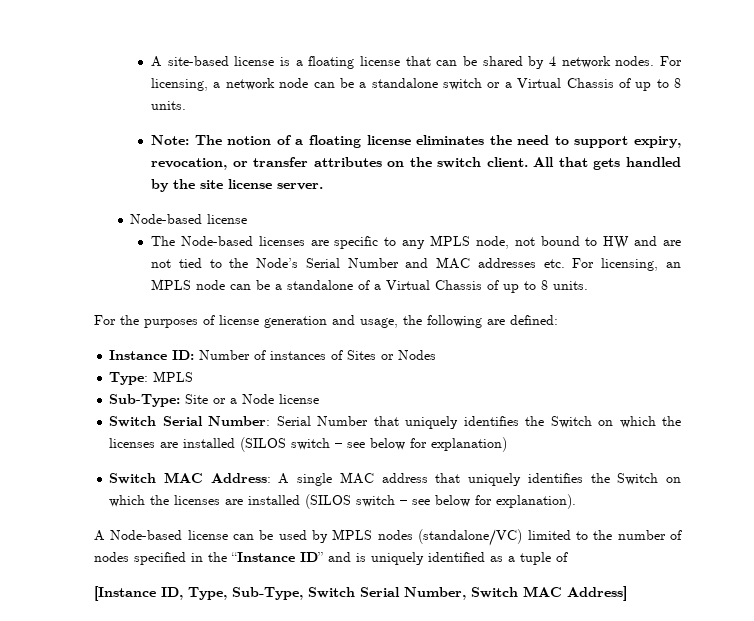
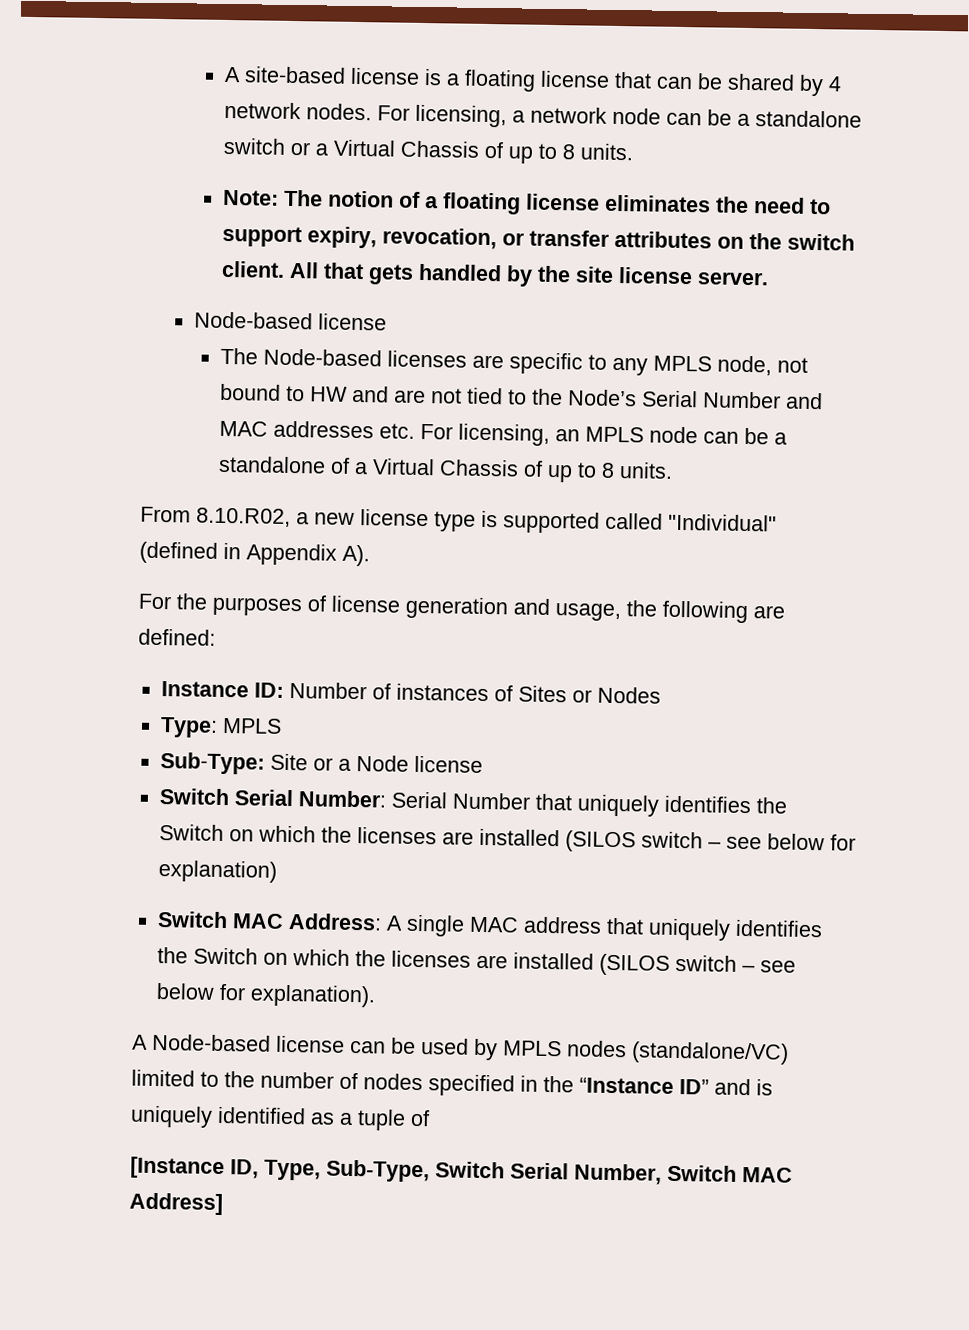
(588, 285) none -> [140,506,778,534] [139,541,371,567] // From 8.10.R02, a new license type is supported called "Individual" (defined in Appendix A).

